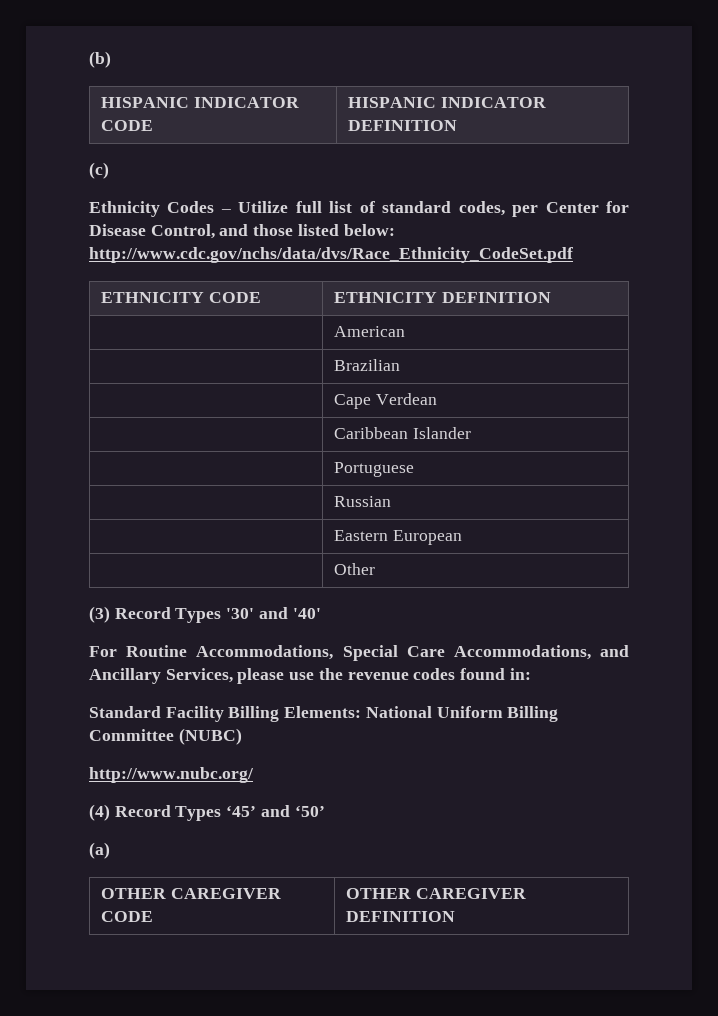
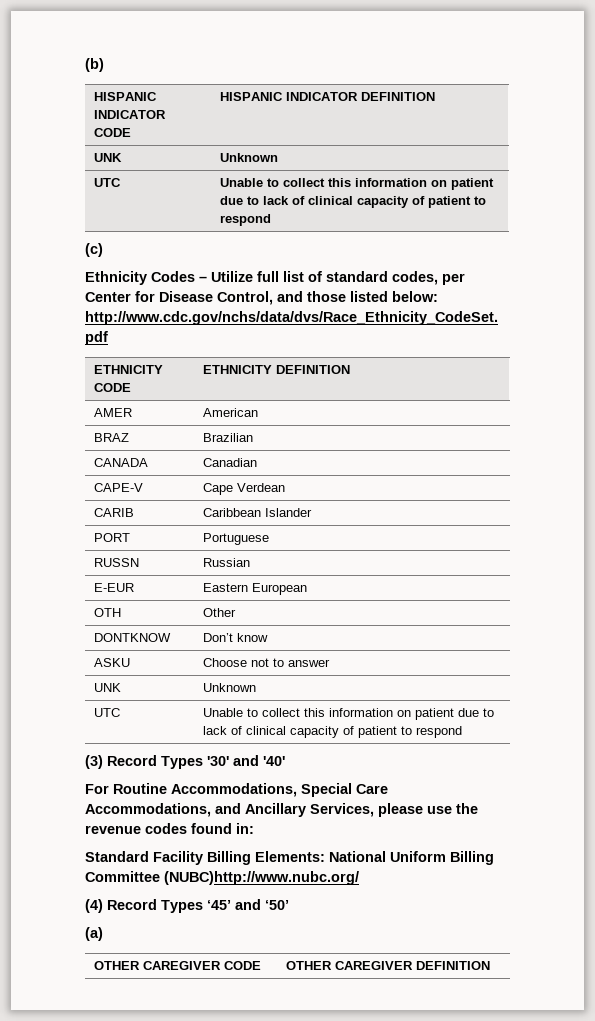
(458, 125) none -> [94,153,123,162] [220,153,279,162] [94,178,122,187] [220,178,495,190] [220,196,487,208] [220,214,272,226] // UNK | Unknown // UTC | Unable to collect this information on patient due to lack of clinical capacity of patient to respond
(551, 297) none -> [94,408,133,417] AMER
(406, 331) none -> [94,433,130,442] BRAZ
(401, 365) none -> [94,458,149,467] [203,458,258,467] [94,483,144,492] CANADA | Canadian // CAPE-V
(437, 399) none -> [94,508,135,517] CARIB
(471, 433) none -> [94,533,131,542] PORT
(415, 469) none -> [94,558,140,567] RUSSN
(392, 501) none -> [94,583,135,592] E-EUR
(462, 537) none -> [94,608,122,617] OTH
(376, 569) none -> [94,633,172,642] [203,633,269,642] [94,658,131,667] [203,658,331,667] [94,683,122,692] [203,683,257,692] [94,708,121,717] [203,708,495,720] [203,726,463,738] // DONTKNOW | Don’t know // ASKU | Choose not to answer // UNK | Unknown // UTC | Unable to collect this information on patient due to lack of clinical capacity of patient to respond
[178,728,242,745] [89,767,254,783] (NUBC) // http://www.nubc.org/ -> [164,871,359,885] (NUBC)http://www.nubc.org/

